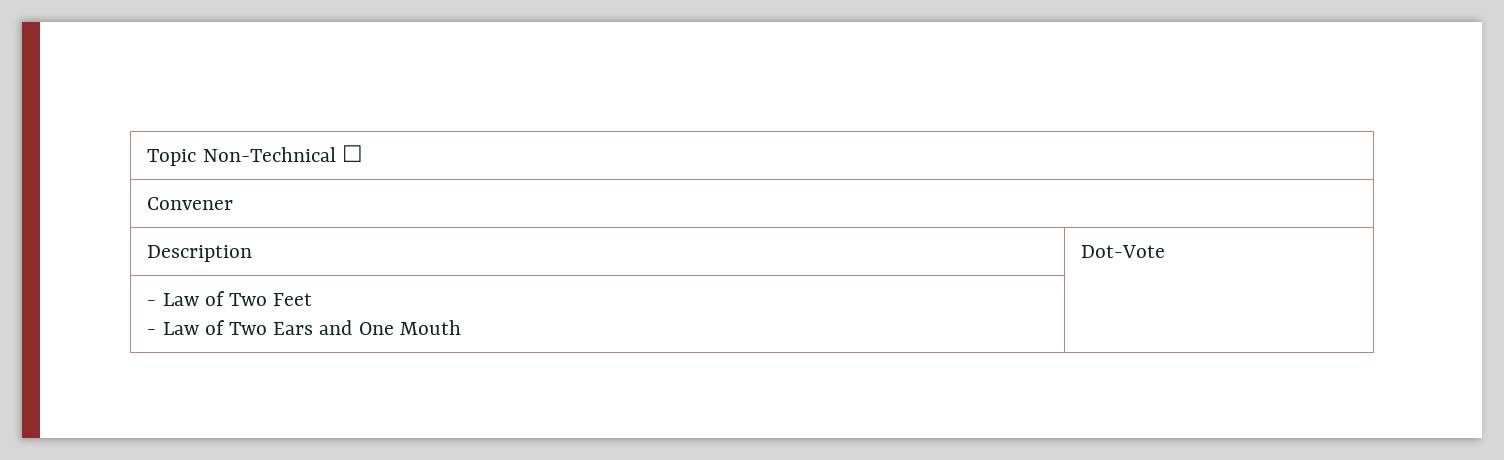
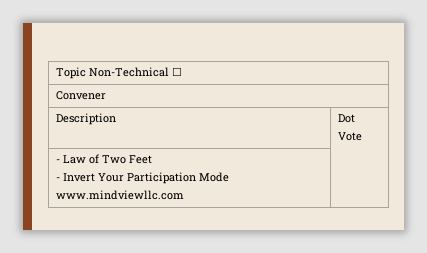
[1081,245,1166,258] Dot-Vote -> [338,114,356,123] [338,132,363,141] Dot Vote
[162,320,461,335] Law of Two Ears and One Mouth -> [63,172,230,184] [56,190,185,200] Invert Your Participation Mode www.mindviewllc.com

